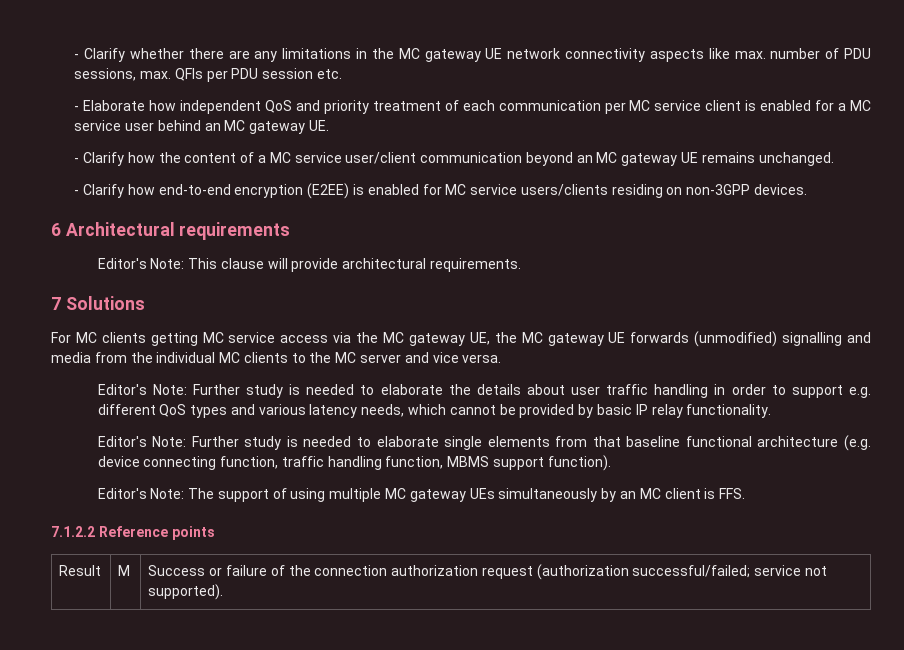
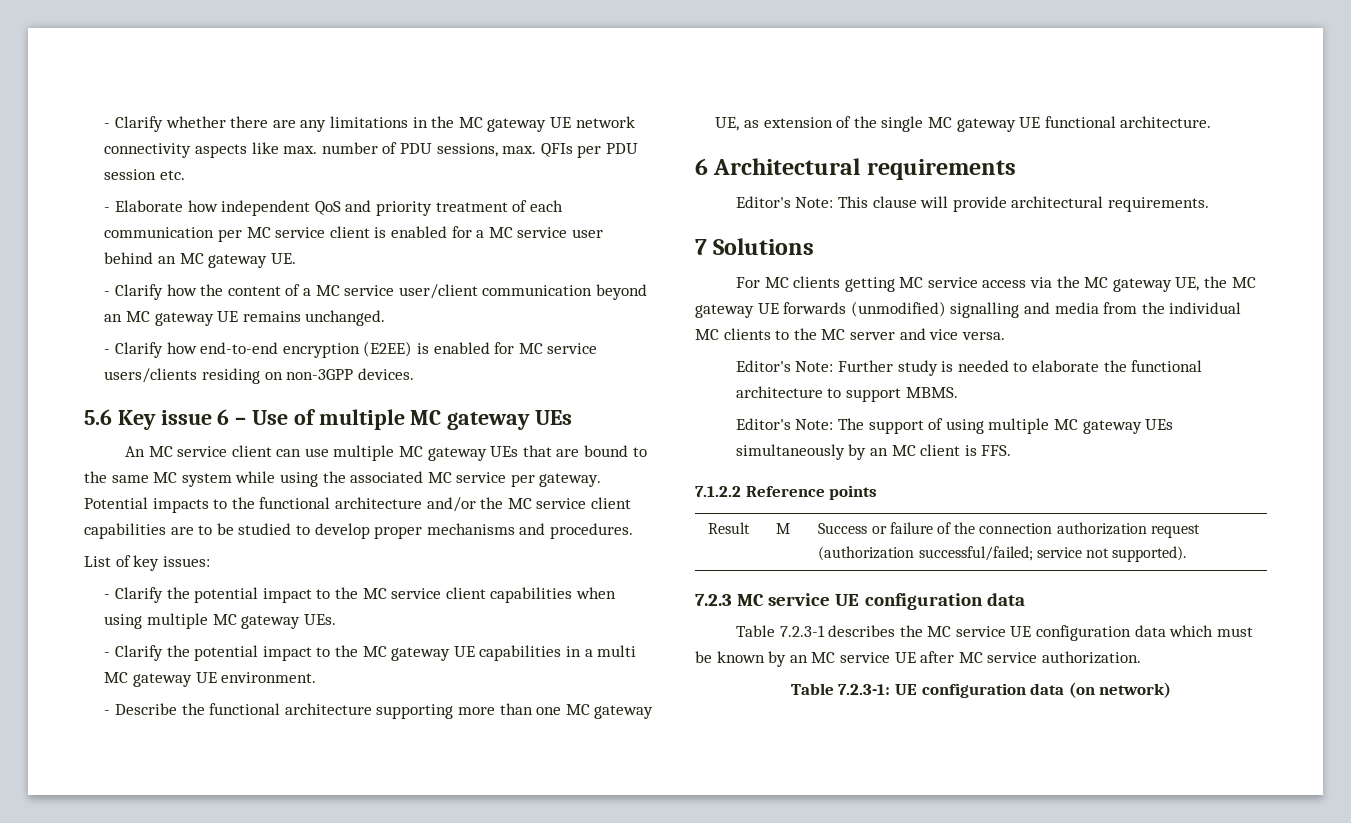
(807, 189) none -> [84,409,573,430] [124,445,647,461] [84,471,602,487] [84,497,631,513] [84,523,633,539] [84,555,210,571] [104,587,616,603] [104,613,336,629] [104,645,637,661] [104,672,317,687] [104,703,654,719] [715,116,1212,132] // 5.6 Key issue 6 – Use of multiple MC gateway UEs // An MC service client can use multiple MC gateway UEs that are bound to the same MC system while using the associated MC service per gateway. Potential impacts to the functional architecture and/or the MC service client capabilities are to be studied to develop proper mechanisms and procedures. // List of key issues: // - Clarify the potential impact to the MC service client capabilities when using multiple MC gateway UEs. // - Clarify the potential impact to the MC gateway UE capabilities in a multi MC gateway UE environment. // - Describe the functional architecture supporting more than one MC gateway UE, as extension of the single MC gateway UE functional architecture.
[476,384,872,398] [97,404,772,418] [97,435,871,451] [97,455,611,471] details about user traffic handling in order to support e.g. different QoS types and various latency needs, which cannot be provided by basic IP relay functionality. // Editor's Note: Further study is needed to elaborate single elements from that baseline functional architecture (e.g. device connecting function, traffic handling function, MBMS support function). -> [1131,360,1203,372] [735,386,958,402] functional architecture to support MBMS.
(224, 592) none -> [695,593,1025,610] [735,625,1253,641] [695,651,1141,667] [790,682,1172,698] // 7.2.3 MC service UE configuration data // Table 7.2.3-1 describes the MC service UE configuration data which must be known by an MC service UE after MC service authorization. // Table 7.2.3-1: UE configuration data (on network)

